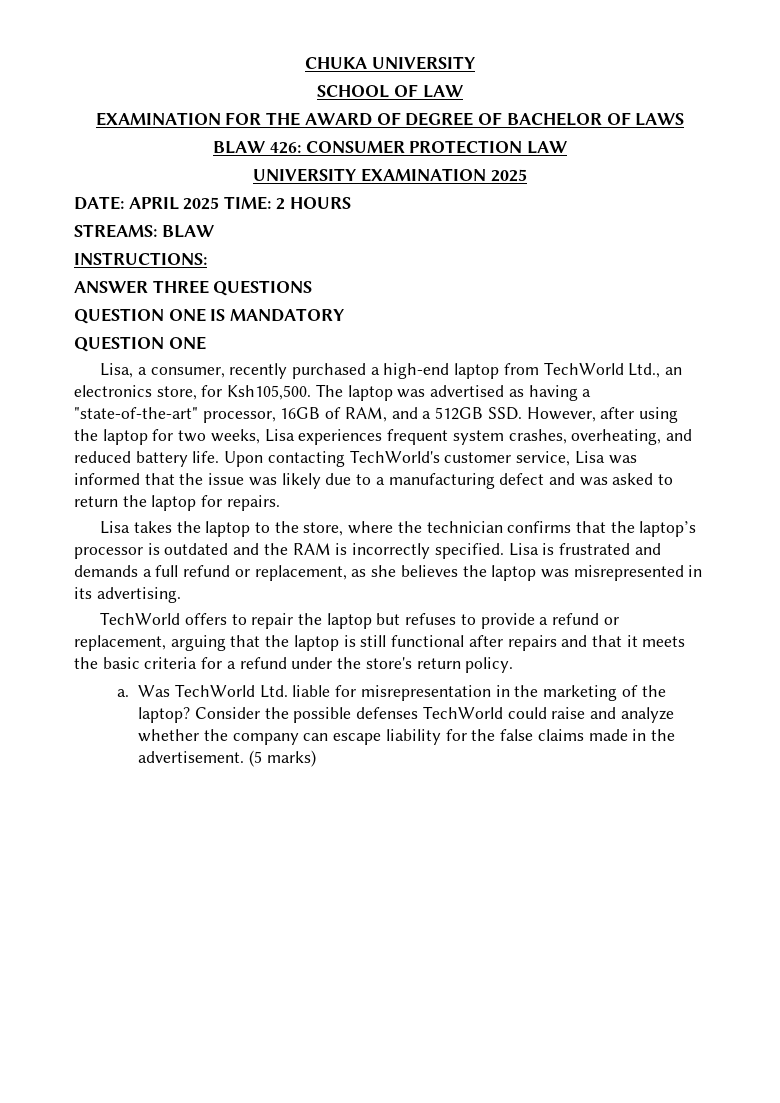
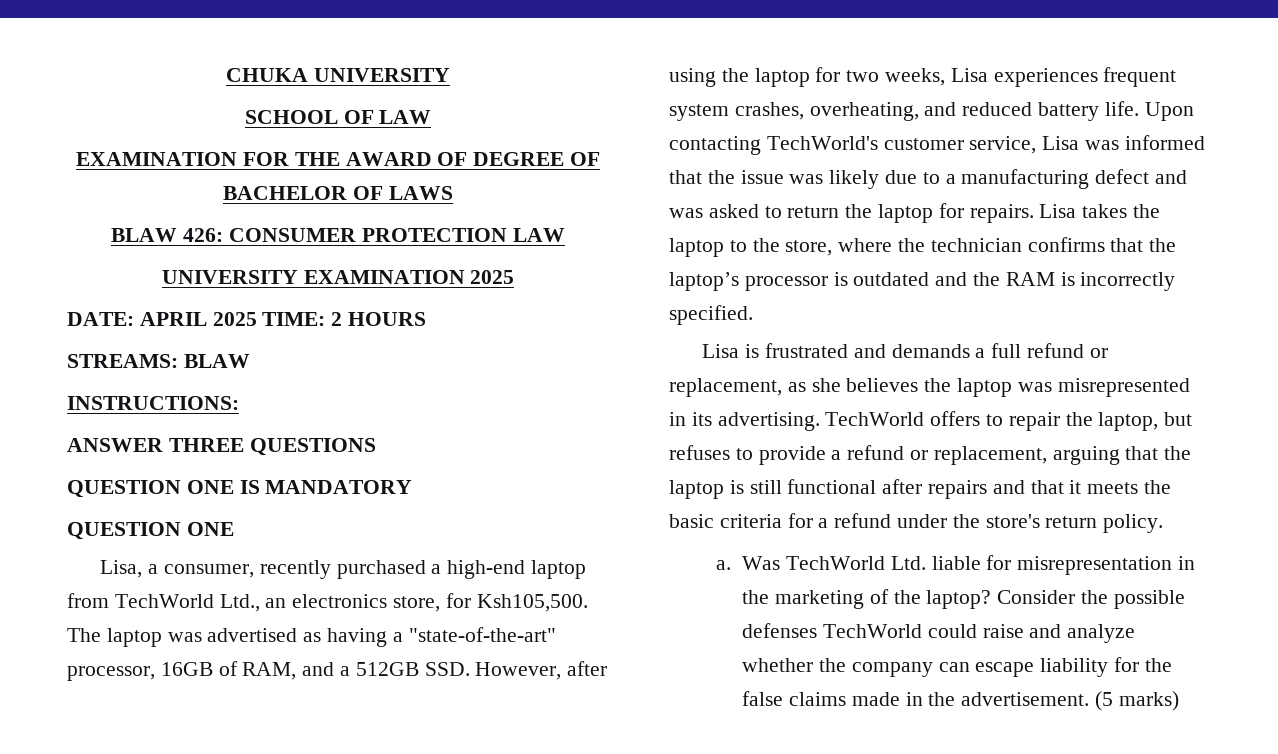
(280, 503) // -> (1034, 213) none
(504, 551) none -> (753, 315) //
(181, 595) // -> (820, 421) none
[326,613,372,629] laptop -> [1098,412,1159,431] laptop,

